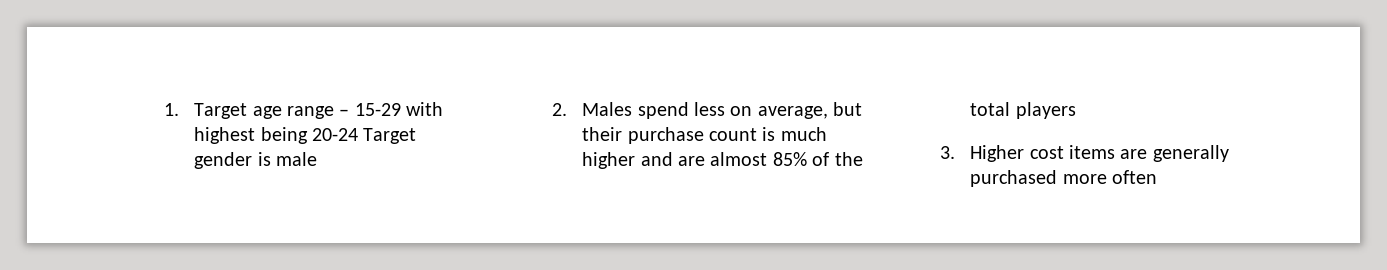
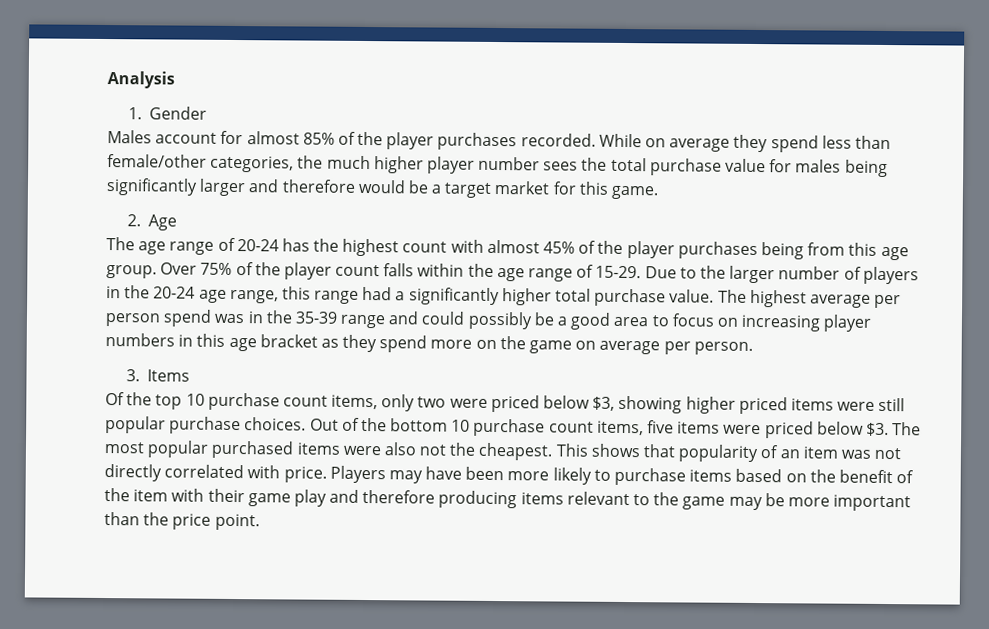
[164,102,444,119] [194,127,417,144] [194,152,318,169] [552,102,863,119] [582,127,827,144] [582,152,863,169] [970,102,1076,119] [940,145,1229,162] [970,170,1158,187] 1. Target age range – 15-29 with highest being 20-24 Target gender is male // 2. Males spend less on average, but their purchase count is much higher and are almost 85% of the total players // 3. Higher cost items are generally purchased more often -> [107,71,175,89] [128,106,208,120] [107,130,891,153] [107,154,888,178] [106,178,659,200] [127,214,178,231] [106,237,909,261] [106,262,919,285] [106,285,902,309] [105,309,873,332] [105,333,753,355] [126,369,191,382] [105,392,906,415] [105,416,922,439] [104,440,902,463] [104,464,915,486] [104,488,912,512] [104,512,260,531] Analysis // 1. Gender // Males account for almost 85% of the player purchases recorded. While on average they spend less than female/other categories, the much higher player number sees the total purchase value for males being significantly larger and therefore would be a target market for this game. // 2. Age // The age range of 20-24 has the highest count with almost 45% of the player purchases being from this age group. Over 75% of the player count falls within the age range of 15-29. Due to the larger number of players in the 20-24 age range, this range had a significantly higher total purchase value. The highest average per person spend was in the 35-39 range and could possibly be a good area to focus on increasing player numbers in this age bracket as they spend more on the game on average per person. // 3. Items // Of the top 10 purchase count items, only two were priced below $3, showing higher priced items were still popular purchase choices. Out of the bottom 10 purchase count items, five items were priced below $3. The most popular purchased items were also not the cheapest. This shows that popularity of an item was not directly correlated with price. Players may have been more likely to purchase items based on the benefit of the item with their game play and therefore producing items relevant to the game may be more important than the price point.

